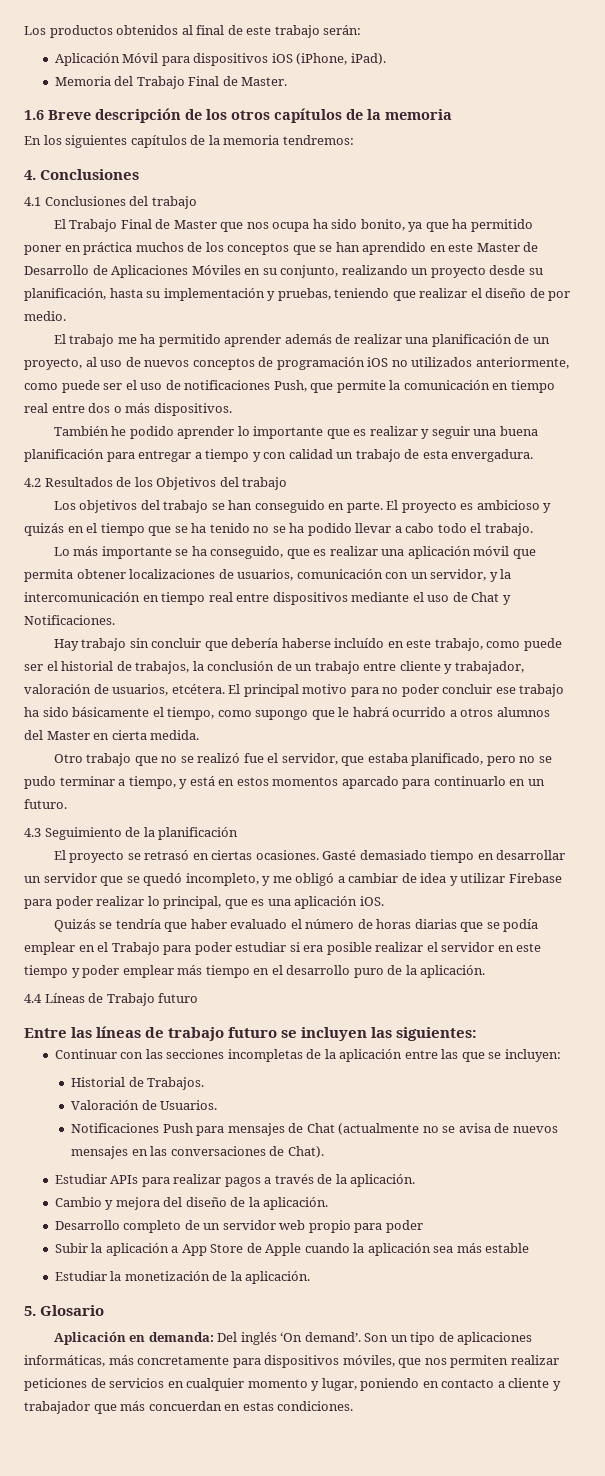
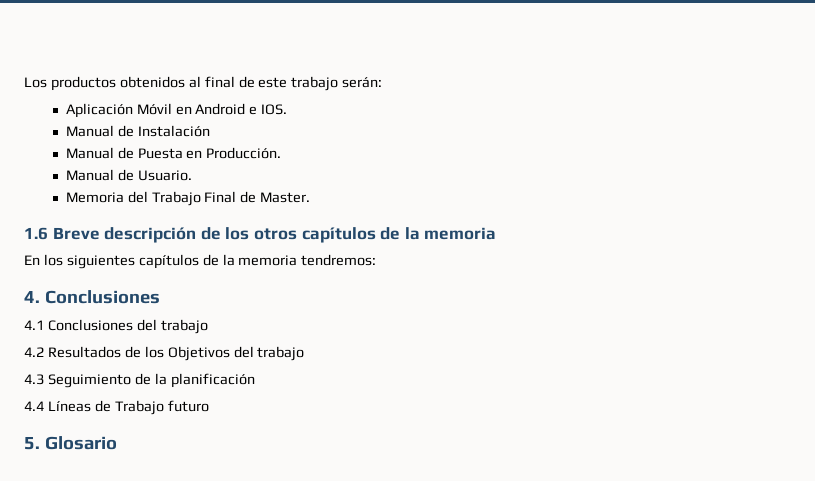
[161,53,386,66] para dispositivos iOS (iPhone, iPad). -> [175,103,288,115] [65,125,210,137] [65,147,282,159] [65,169,192,181] en Android e IOS. // Manual de Instalación // Manual de Puesta en Producción. // Manual de Usuario.
[53,219,533,232] [24,242,539,255] [24,265,543,278] [24,288,571,301] [24,311,66,321] [53,334,550,347] [24,357,569,370] [24,380,555,393] [24,403,232,416] [53,426,538,439] [24,449,534,462] // El Trabajo Final de Master que nos ocupa ha sido bonito, ya que ha permitido poner en práctica muchos de los conceptos que se han aprendido en este Master de Desarrollo de Aplicaciones Móviles en su conjunto, realizando un proyecto desde su planificación, hasta su implementación y pruebas, teniendo que realizar el diseño de por medio. // El trabajo me ha permitido aprender además de realizar una planificación de un proyecto, al uso de nuevos conceptos de programación iOS no utilizados anteriormente, como puede ser el uso de notificaciones Push, que permite la comunicación en tiempo real entre dos o más dispositivos. // También he podido aprender lo importante que es realizar y seguir una buena planificación para entregar a tiempo y con calidad un trabajo de esta envergadura. -> (208, 326) none
[53,500,552,513] [24,523,533,536] [53,546,536,559] [24,569,512,582] [24,592,511,605] [24,615,115,625] [53,638,562,651] [24,661,524,674] [24,684,565,697] [24,707,550,720] [24,730,200,740] [53,753,552,766] [24,776,545,789] [24,799,67,809] // Los objetivos del trabajo se han conseguido en parte. El proyecto es ambicioso y quizás en el tiempo que se ha tenido no se ha podido llevar a cabo todo el trabajo. // Lo más importante se ha conseguido, que es realizar una aplicación móvil que permita obtener localizaciones de usuarios, comunicación con un servidor, y la intercomunicación en tiempo real entre dispositivos mediante el uso de Chat y Notificaciones. // Hay trabajo sin concluir que debería haberse incluído en este trabajo, como puede ser el historial de trabajos, la conclusión de un trabajo entre cliente y trabajador, valoración de usuarios, etcétera. El principal motivo para no poder concluir ese trabajo ha sido básicamente el tiempo, como supongo que le habrá ocurrido a otros alumnos del Master en cierta medida. // Otro trabajo que no se realizó fue el servidor, que estaba planificado, pero no se pudo terminar a tiempo, y está en estos momentos aparcado para continuarlo en un futuro. -> (305, 353) none
[53,850,566,863] [24,873,562,886] [24,896,384,909] [53,919,539,932] [24,942,542,955] [24,965,486,978] // El proyecto se retrasó en ciertas ocasiones. Gasté demasiado tiempo en desarrollar un servidor que se quedó incompleto, y me obligó a cambiar de idea y utilizar Firebase para poder realizar lo principal, que es una aplicación iOS. // Quizás se tendría que haber evaluado el número de horas diarias que se podía emplear en el Trabajo para poder estudiar si era posible realizar el servidor en este tiempo y poder emplear más tiempo en el desarrollo puro de la aplicación. -> (255, 380) none
[24,1026,478,1041] [54,1049,561,1062] [71,1077,205,1090] [71,1100,218,1110] [71,1123,558,1136] [71,1146,324,1159] [54,1174,416,1187] [54,1197,329,1210] [54,1220,423,1233] [54,1243,530,1256] [54,1271,311,1284] [24,1305,105,1316] [53,1332,533,1345] [24,1355,559,1368] [24,1378,561,1391] [24,1401,354,1414] Entre las líneas de trabajo futuro se incluyen las siguientes: // Continuar con las secciones incompletas de la aplicación entre las que se incluyen: // Historial de Trabajos. // Valoración de Usuarios. // Notificaciones Push para mensajes de Chat (actualmente no se avisa de nuevos mensajes en las conversaciones de Chat). // Estudiar APIs para realizar pagos a través de la aplicación. // Cambio y mejora del diseño de la aplicación. // Desarrollo completo de un servidor web propio para poder // Subir la aplicación a App Store de Apple cuando la aplicación sea más estable // Estudiar la monetización de la aplicación. // 5. Glosario // Aplicación en demanda: Del inglés ‘On demand’. Son un tipo de aplicaciones informáticas, más concretamente para dispositivos móviles, que nos permiten realizar peticiones de servicios en cualquier momento y lugar, poniendo en contacto a cliente y trabajador que más concuerdan en estas condiciones. -> [24,436,117,450] 5. Glosario

